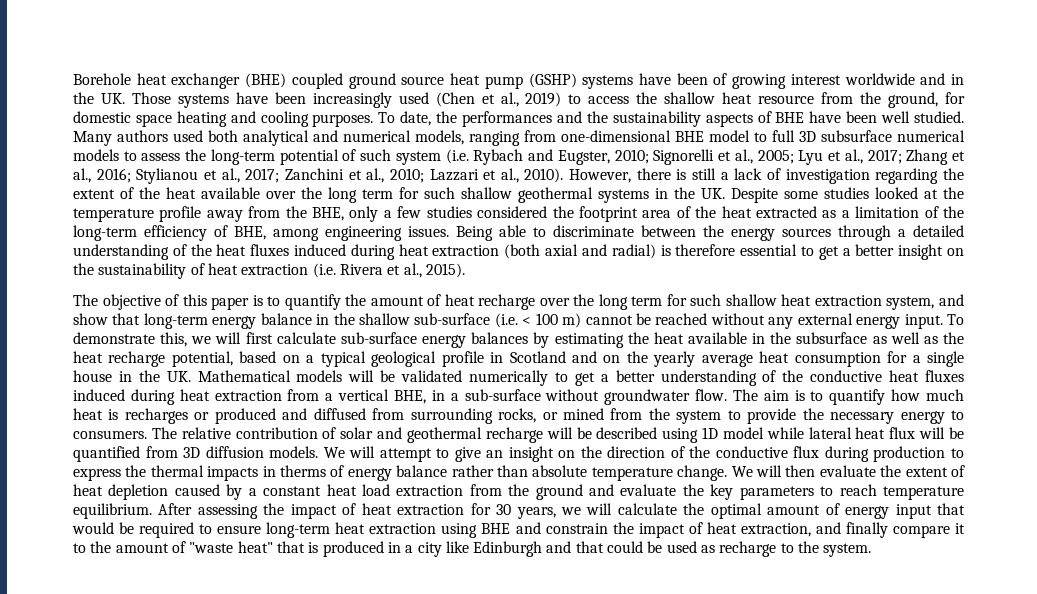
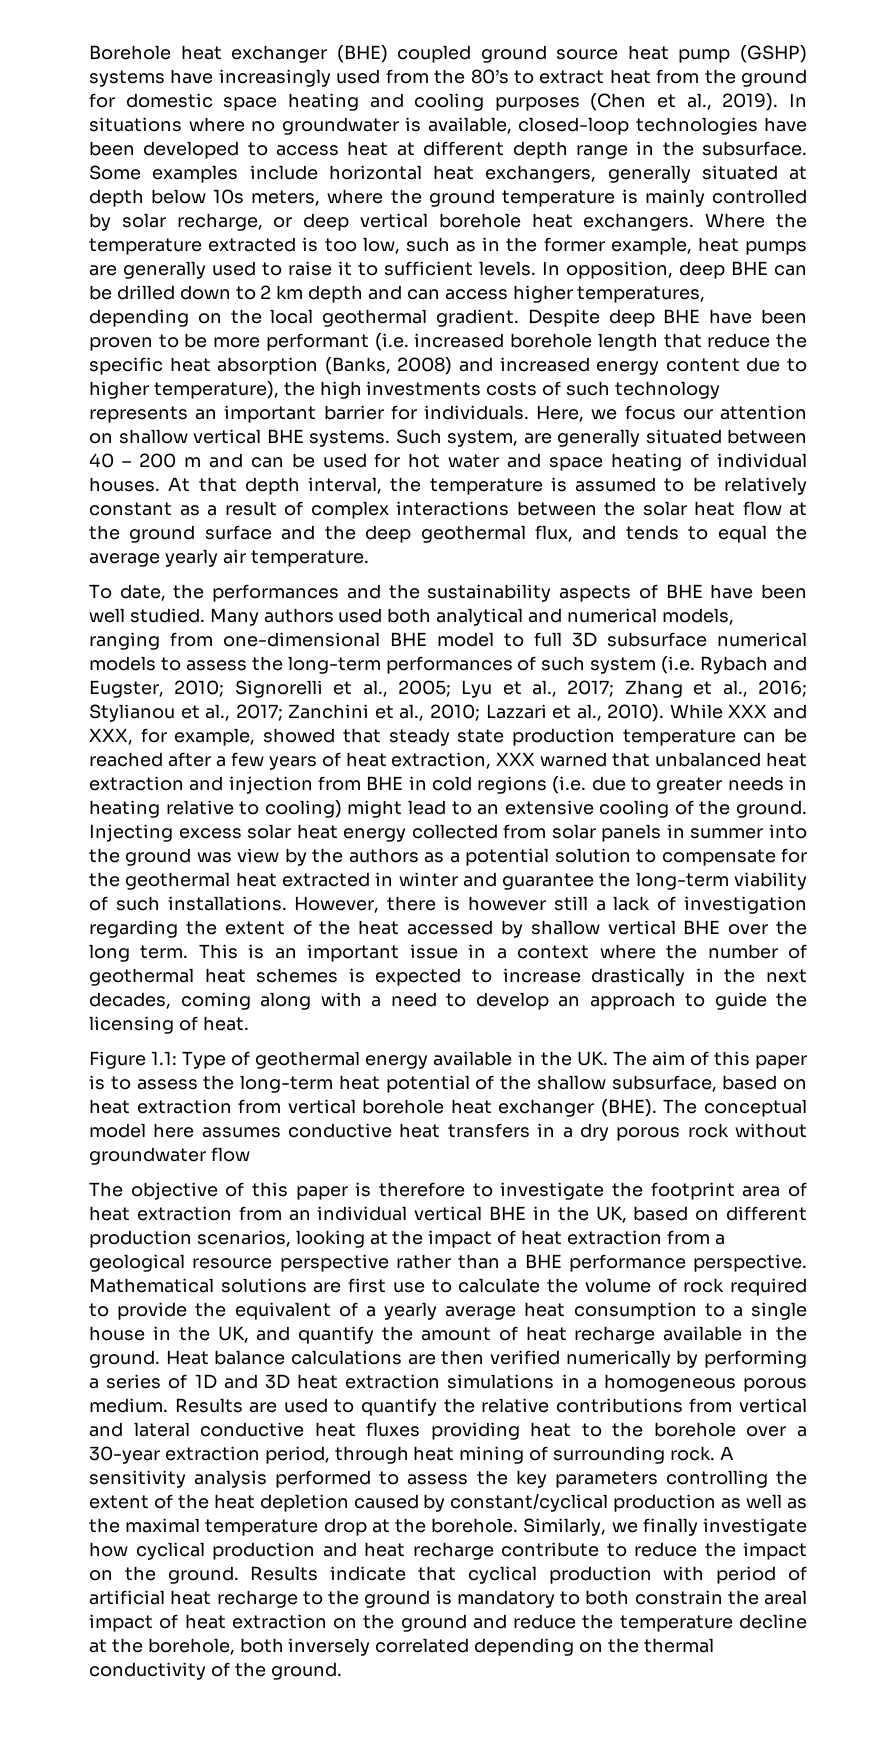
[676,73,964,89] [73,92,939,108] been of growing interest worldwide and in the UK. Those systems have been increasingly used (Chen et al., 2019) to access the shallow heat resource from the ground, -> [218,69,807,87] increasingly used from the 80’s to extract heat from the ground
[312,114,374,127] purposes. -> [494,93,807,111] [89,117,807,135] [89,141,808,159] [89,165,807,183] [89,189,808,207] [89,213,807,231] [89,237,808,255] [89,261,807,279] [89,285,706,303] [89,309,807,327] [89,333,808,351] [89,357,808,375] [89,381,720,399] [89,405,807,423] [89,429,807,447] [89,453,807,471] [89,477,807,495] [89,501,807,519] [89,525,807,543] [89,549,369,567] purposes (Chen et al., 2019). In situations where no groundwater is available, closed-loop technologies have been developed to access heat at different depth range in the subsurface. Some examples include horizontal heat exchangers, generally situated at depth below 10s meters, where the ground temperature is mainly controlled by solar recharge, or deep vertical borehole heat exchangers. Where the temperature extracted is too low, such as in the former example, heat pumps are generally used to raise it to sufficient levels. In opposition, deep BHE can be drilled down to 2 km depth and can access higher temperatures, depending on the local geothermal gradient. Despite deep BHE have been proven to be more performant (i.e. increased borehole length that reduce the specific heat absorption (Banks, 2008) and increased energy content due to higher temperature), the high investments costs of such technology represents an important barrier for individuals. Here, we focus our attention on shallow vertical BHE systems. Such system, are generally situated between 40 – 200 m and can be used for hot water and space heating of individual houses. At that depth interval, the temperature is assumed to be relatively constant as a result of complex interactions between the solar heat flow at the ground surface and the deep geothermal flux, and tends to equal the average yearly air temperature. //
[279,149,339,165] potential -> [385,656,513,674] performances
(564, 175) none -> [669,704,807,719] [89,728,807,746] [89,752,807,770] [89,776,807,794] [89,800,808,818] [89,824,807,842] [89,848,807,866] [89,872,807,890] [89,896,287,911] While XXX and XXX, for example, showed that steady state production temperature can be reached after a few years of heat extraction, XXX warned that unbalanced heat extraction and injection from BHE in cold regions (i.e. due to greater needs in heating relative to cooling) might lead to an extensive cooling of the ground. Injecting excess solar heat energy collected from solar panels in summer into the ground was view by the authors as a potential solution to compensate for the geothermal heat extracted in winter and guarantee the long-term viability of such installations.
(687, 174) none -> [467,896,546,911] however
[201,187,964,203] [73,206,964,222] [73,225,964,241] [73,244,965,260] [73,263,465,279] available over the long term for such shallow geothermal systems in the UK. Despite some studies looked at the temperature profile away from the BHE, only a few studies considered the footprint area of the heat extracted as a limitation of the long-term efficiency of BHE, among engineering issues. Being able to discriminate between the energy sources through a detailed understanding of the heat fluxes induced during heat extraction (both axial and radial) is therefore essential to get a better insight on the sustainability of heat extraction (i.e. Rivera et al., 2015). -> [407,920,808,938] [89,944,807,962] [89,968,808,986] [89,992,807,1010] [89,1016,249,1034] [89,1051,807,1069] [89,1075,807,1093] [89,1099,807,1117] [89,1123,808,1141] [89,1147,250,1165] accessed by shallow vertical BHE over the long term. This is an important issue in a context where the number of geothermal heat schemes is expected to increase drastically in the next decades, coming along with a need to develop an approach to guide the licensing of heat. // Figure 1.1: Type of geothermal energy available in the UK. The aim of this paper is to assess the long-term heat potential of the shallow subsurface, based on heat extraction from vertical borehole heat exchanger (BHE). The conceptual model here assumes conductive heat transfers in a dry porous rock without groundwater flow
[267,296,281,306] to -> [379,1182,807,1200] [89,1206,808,1223] [89,1230,725,1248] [89,1254,807,1272] [89,1278,808,1296] [89,1302,807,1320] [89,1326,291,1343] therefore to investigate the footprint area of heat extraction from an individual vertical BHE in the UK, based on different production scenarios, looking at the impact of heat extraction from a geological resource perspective rather than a BHE performance perspective. Mathematical solutions are first use to calculate the volume of rock required to provide the equivalent of a yearly average heat consumption to a single house in the UK, and
[539,294,964,310] [73,313,965,329] [73,332,964,348] [73,351,965,367] [73,370,965,386] [73,389,965,405] [73,408,965,424] [73,427,965,443] [73,446,964,462] [73,465,965,481] [73,484,965,500] [73,503,966,519] [72,522,965,538] [73,541,872,557] over the long term for such shallow heat extraction system, and show that long-term energy balance in the shallow sub-surface (i.e. < 100 m) cannot be reached without any external energy input. To demonstrate this, we will first calculate sub-surface energy balances by estimating the heat available in the subsurface as well as the heat recharge potential, based on a typical geological profile in Scotland and on the yearly average heat consumption for a single house in the UK. Mathematical models will be validated numerically to get a better understanding of the conductive heat fluxes induced during heat extraction from a vertical BHE, in a sub-surface without groundwater flow. The aim is to quantify how much heat is recharges or produced and diffused from surrounding rocks, or mined from the system to provide the necessary energy to consumers. The relative contribution of solar and geothermal recharge will be described using 1D model while lateral heat flux will be quantified from 3D diffusion models. We will attempt to give an insight on the direction of the conductive flux during production to express the thermal impacts in therms of energy balance rather than absolute temperature change. We will then evaluate the extent of heat depletion caused by a constant heat load extraction from the ground and evaluate the key parameters to reach temperature equilibrium. After assessing the impact of heat extraction for 30 years, we will calculate the optimal amount of energy input that would be required to ensure long-term heat extraction using BHE and constrain the impact of heat extraction, and finally compare it to the amount of "waste heat" that is produced in a city like Edinburgh and that could be used as recharge to the system. -> [663,1326,807,1341] [89,1350,807,1368] [89,1374,807,1392] [89,1398,808,1416] [89,1422,807,1440] [89,1446,734,1464] [89,1470,807,1488] [89,1493,807,1512] [89,1518,807,1536] [89,1542,807,1560] [89,1566,807,1584] [89,1590,807,1608] [89,1614,807,1632] [89,1638,714,1656] [89,1662,342,1680] available in the ground. Heat balance calculations are then verified numerically by performing a series of 1D and 3D heat extraction simulations in a homogeneous porous medium. Results are used to quantify the relative contributions from vertical and lateral conductive heat fluxes providing heat to the borehole over a 30-year extraction period, through heat mining of surrounding rock. A sensitivity analysis performed to assess the key parameters controlling the extent of the heat depletion caused by constant/cyclical production as well as the maximal temperature drop at the borehole. Similarly, we finally investigate how cyclical production and heat recharge contribute to reduce the impact on the ground. Results indicate that cyclical production with period of artificial heat recharge to the ground is mandatory to both constrain the areal impact of heat extraction on the ground and reduce the temperature decline at the borehole, both inversely correlated depending on the thermal conductivity of the ground.

